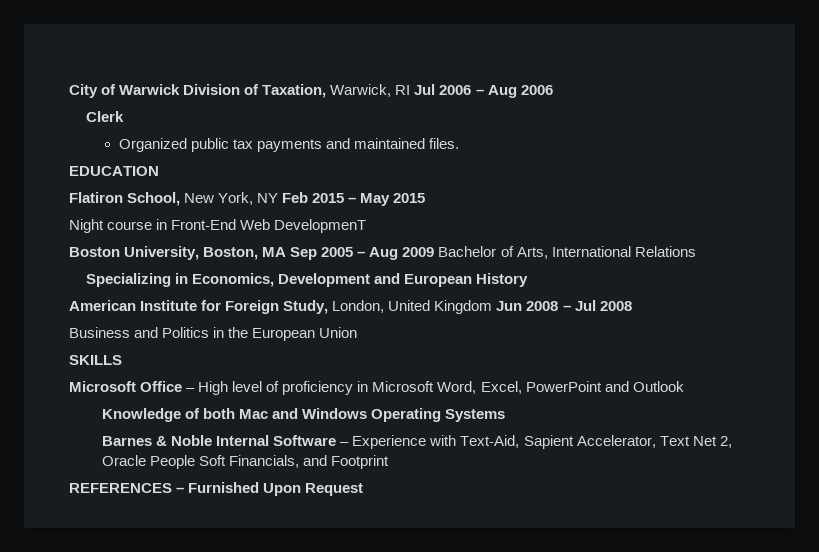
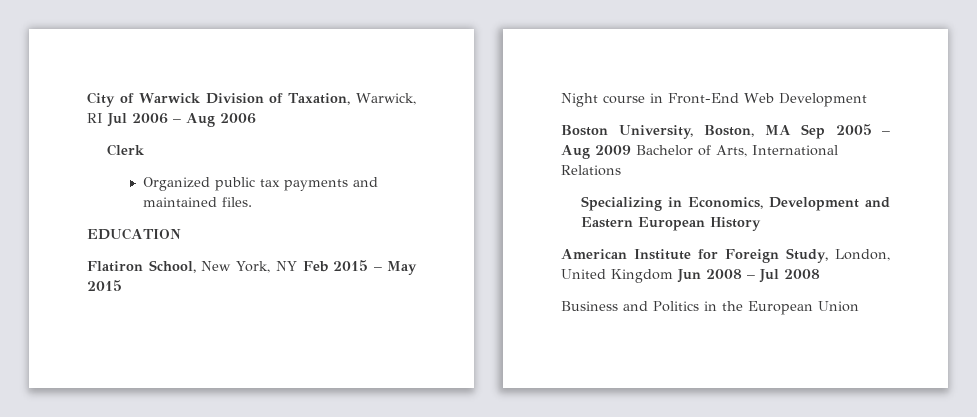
[274,219,367,233] DevelopmenT -> [778,93,867,107] Development
(400, 278) none -> [581,217,634,228] Eastern
[69,355,122,365] [69,381,684,395] [102,408,506,422] [102,435,732,449] [102,455,390,469] [69,482,364,496] // SKILLS // Microsoft Office – High level of proficiency in Microsoft Word, Excel, PowerPoint and Outlook // Knowledge of both Mac and Windows Operating Systems // Barnes & Noble Internal Software – Experience with Text-Aid, Sapient Accelerator, Text Net 2, Oracle People Soft Financials, and Footprint // REFERENCES – Furnished Upon Request -> (859, 306) none

